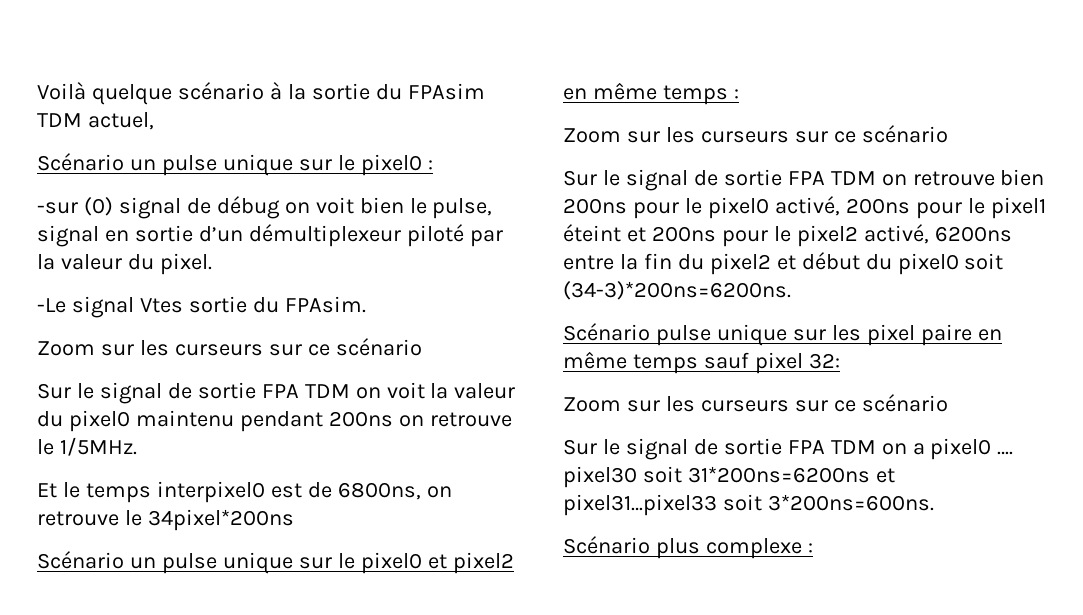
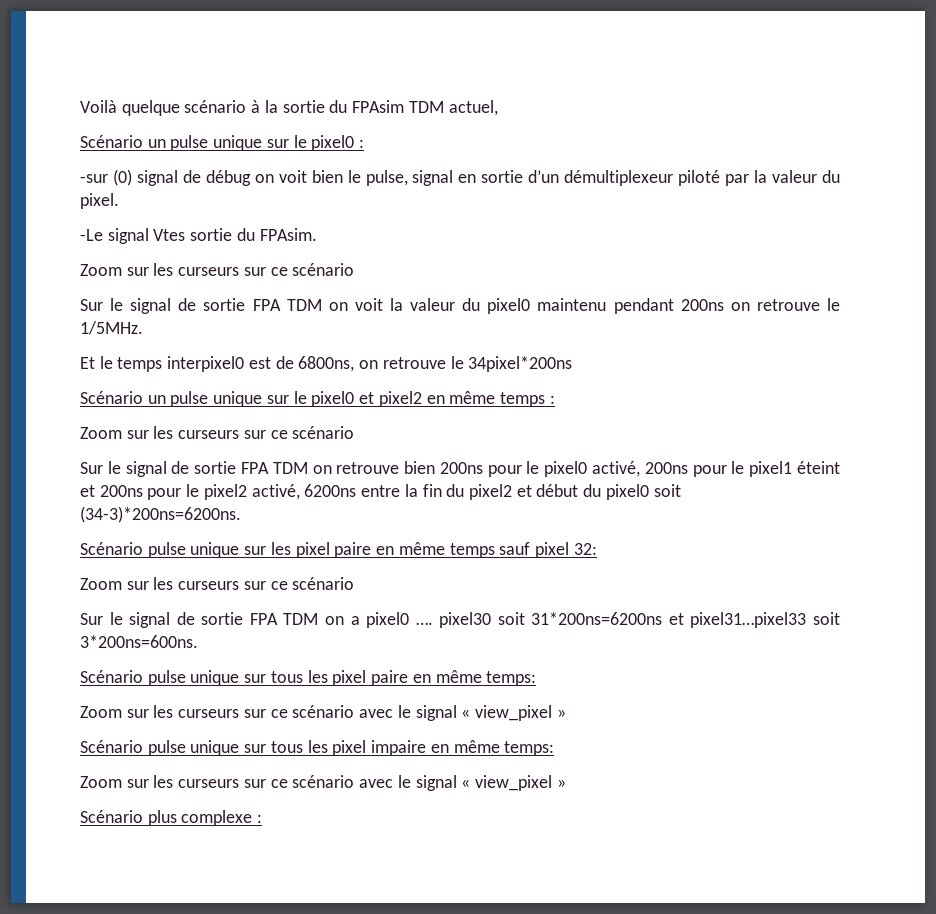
(934, 502) none -> [80,670,537,686] [80,705,566,721] [80,740,555,756] [80,775,566,791] // Scénario pulse unique sur tous les pixel paire en même temps: // Zoom sur les curseurs sur ce scénario avec le signal « view_pixel » // Scénario pulse unique sur tous les pixel impaire en même temps: // Zoom sur les curseurs sur ce scénario avec le signal « view_pixel »

